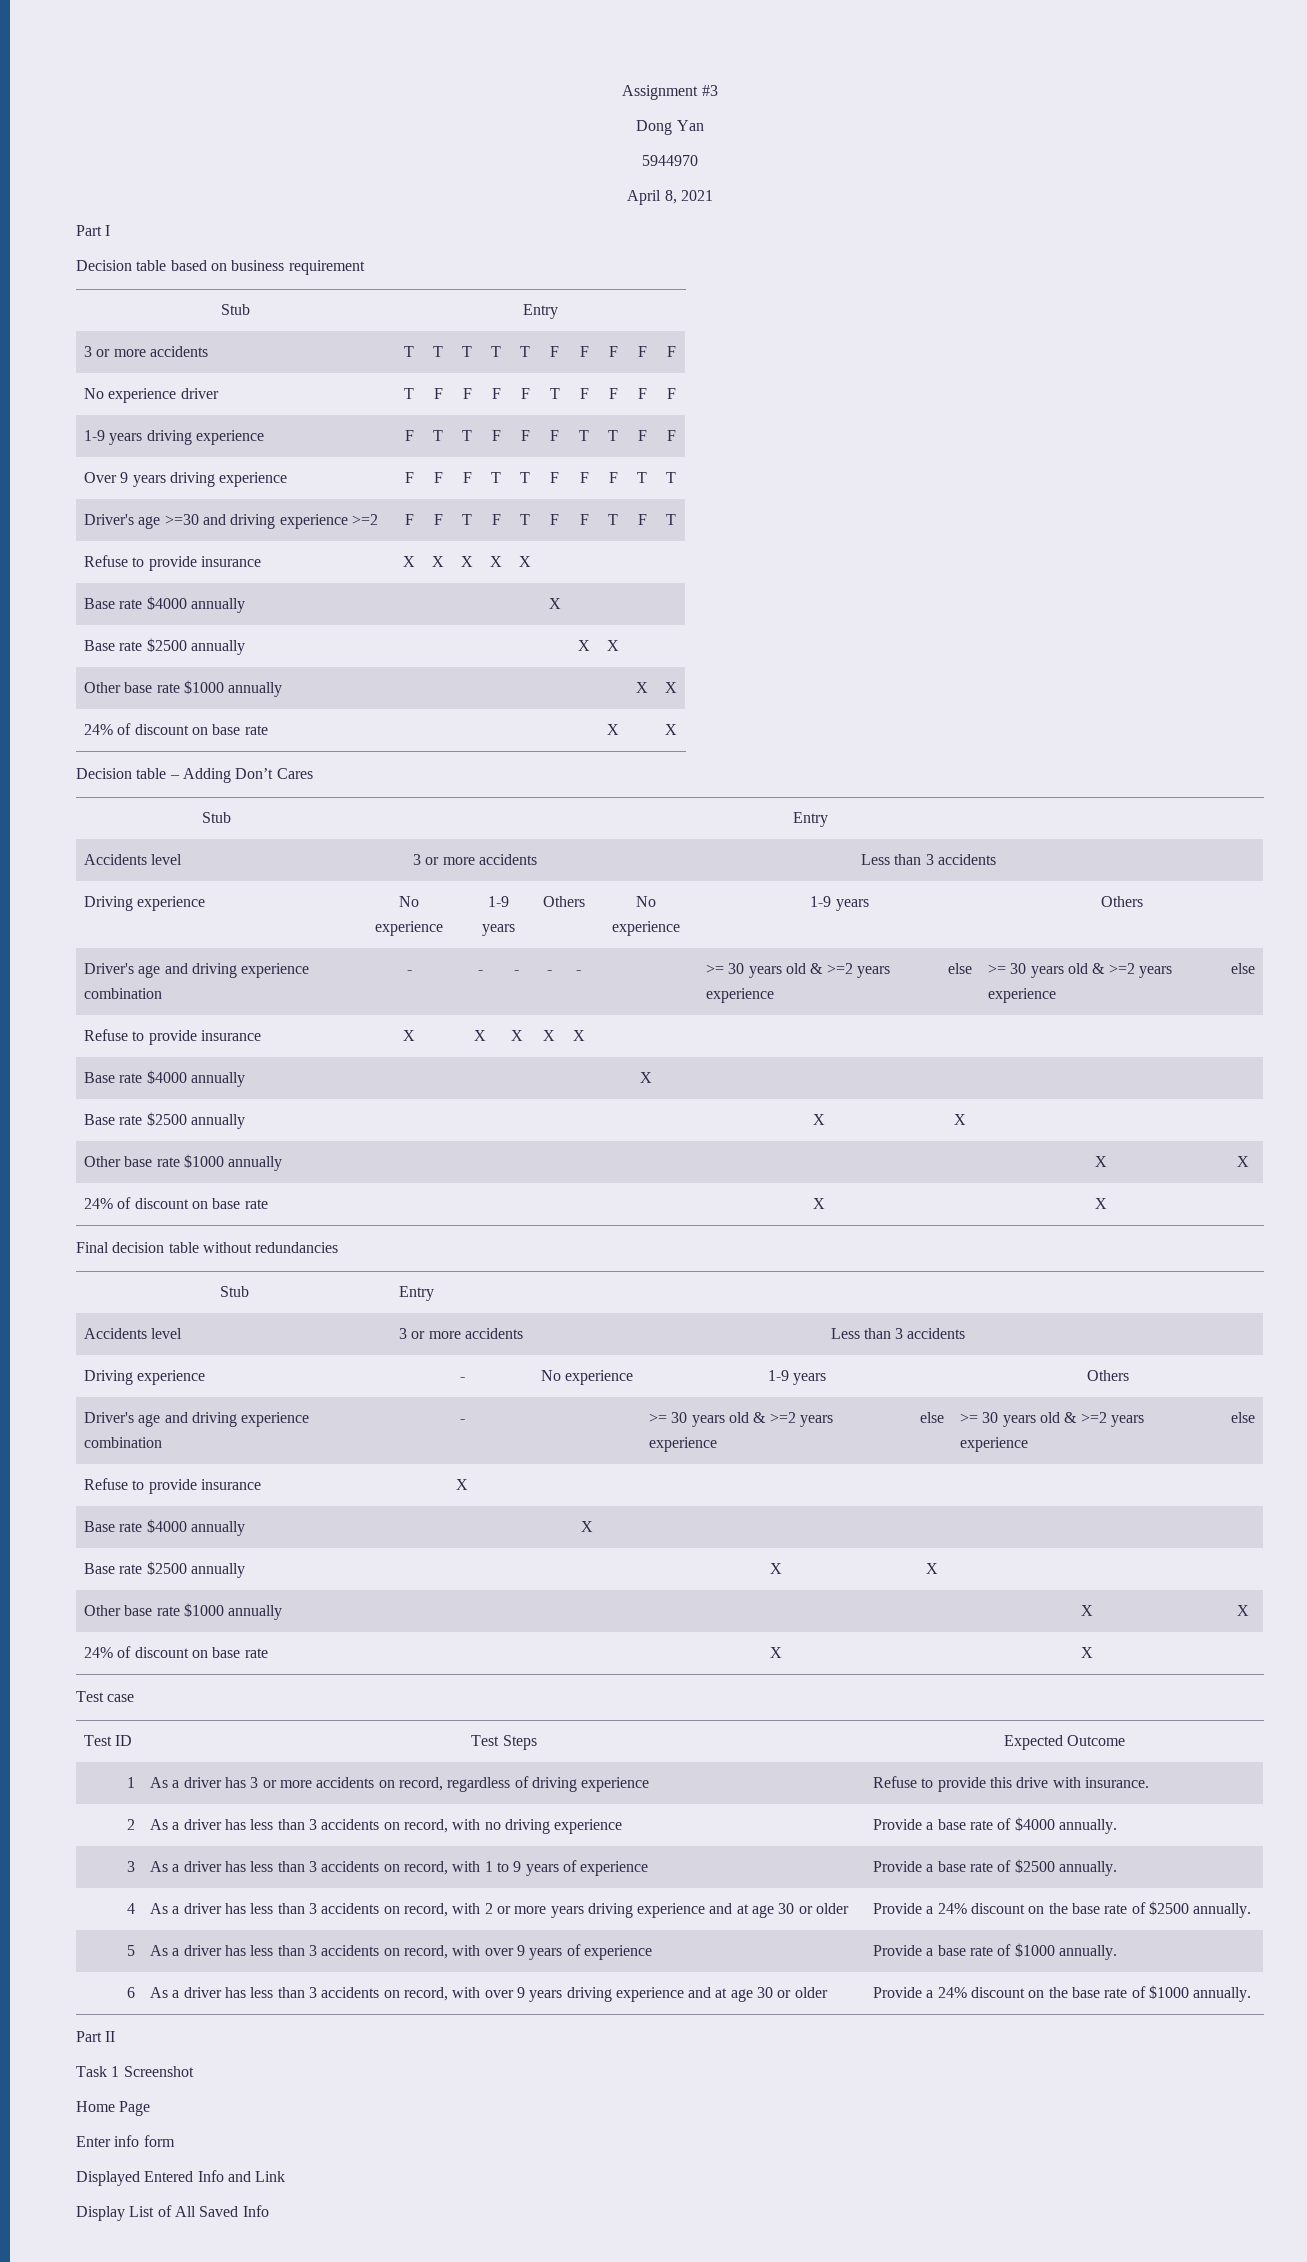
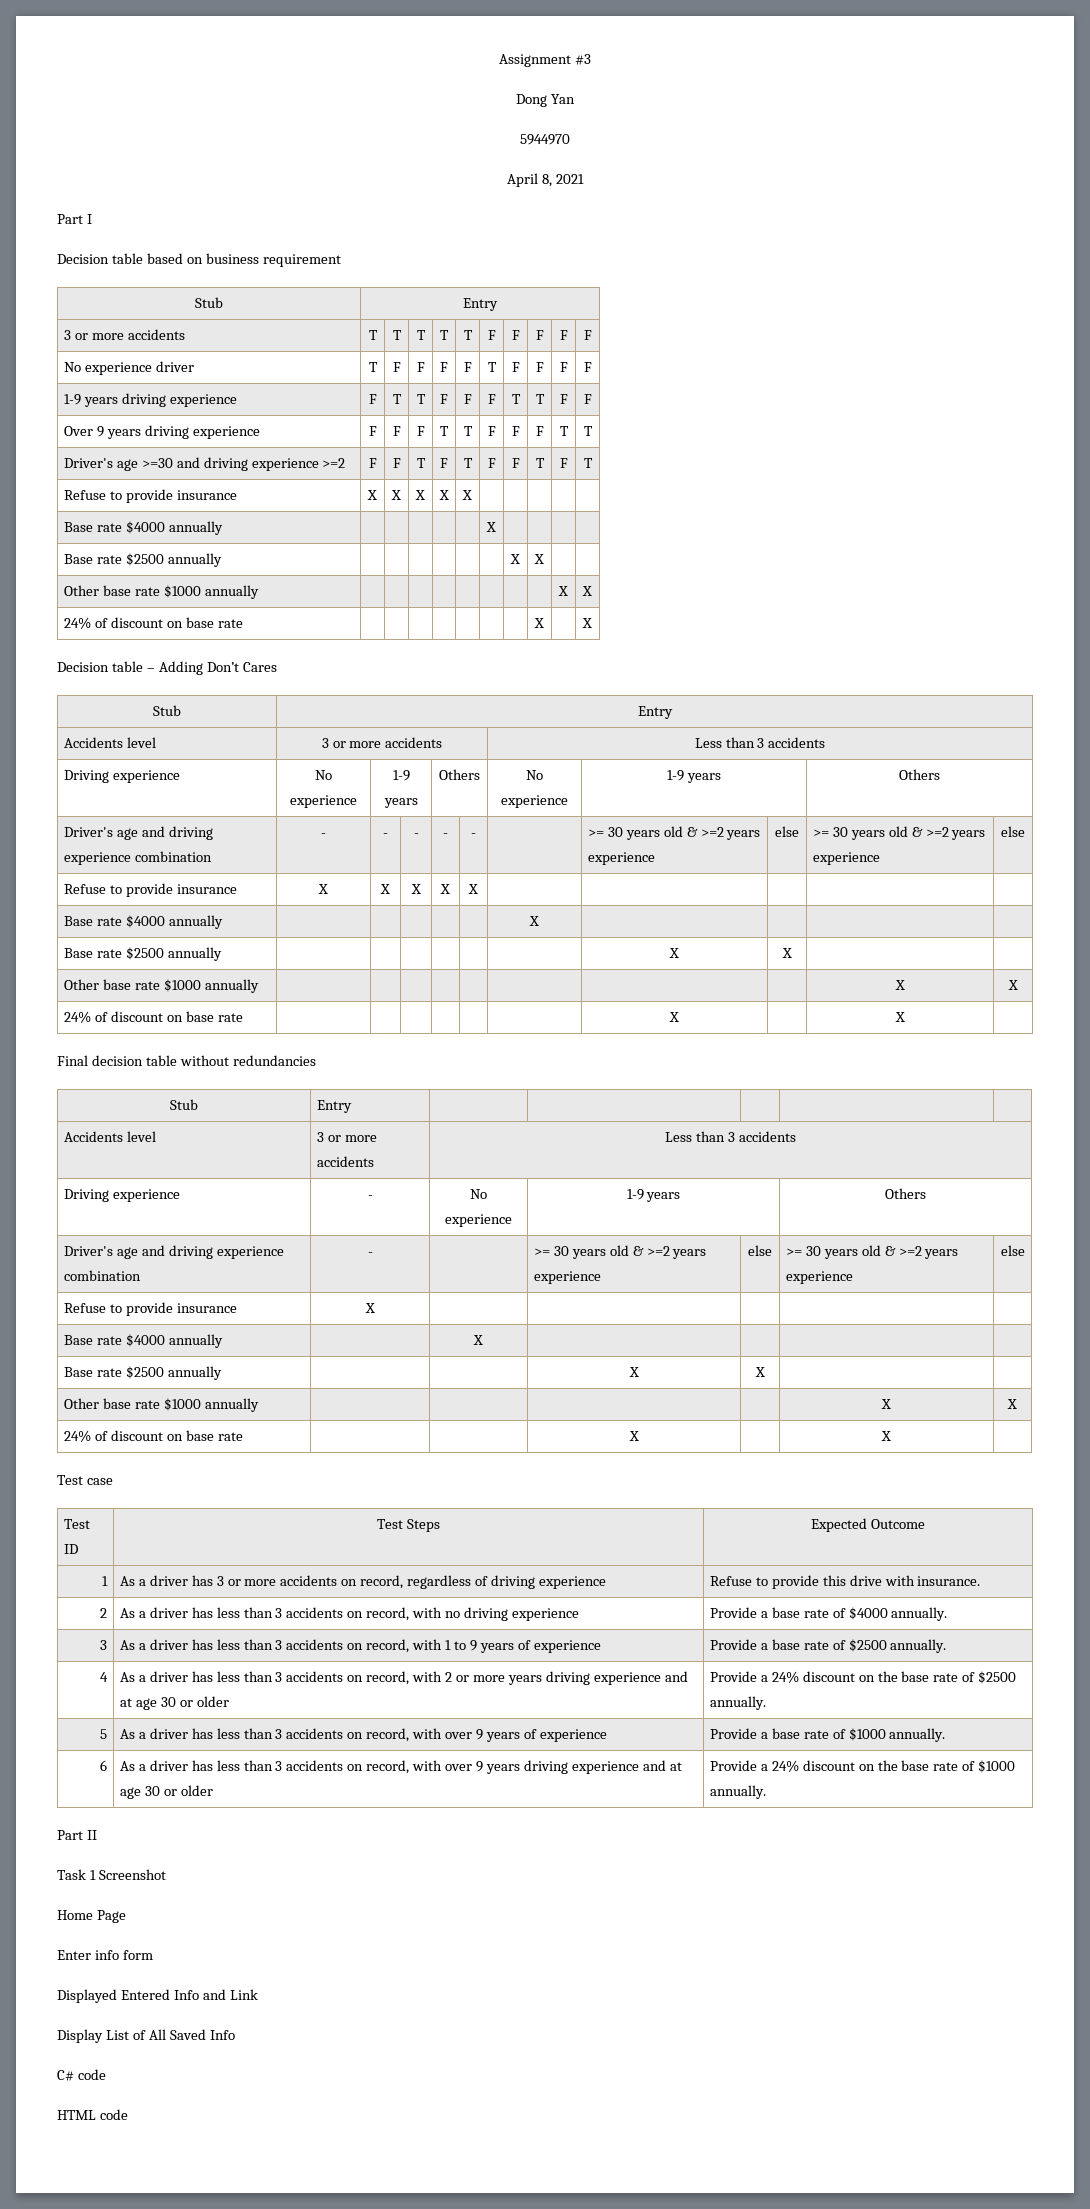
(269, 2211) none -> [57,2069,106,2081] [57,2109,128,2120] // C# code // HTML code

